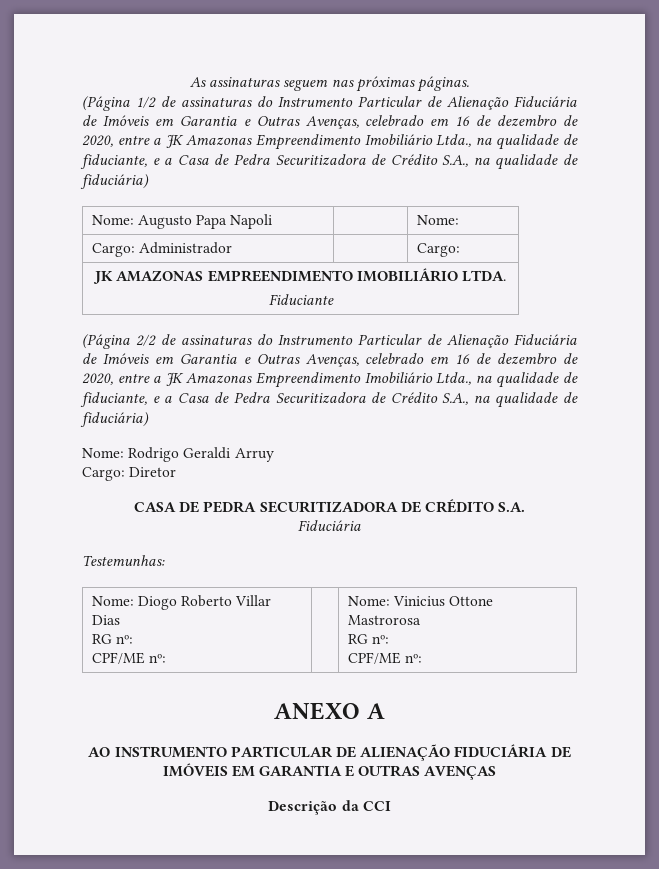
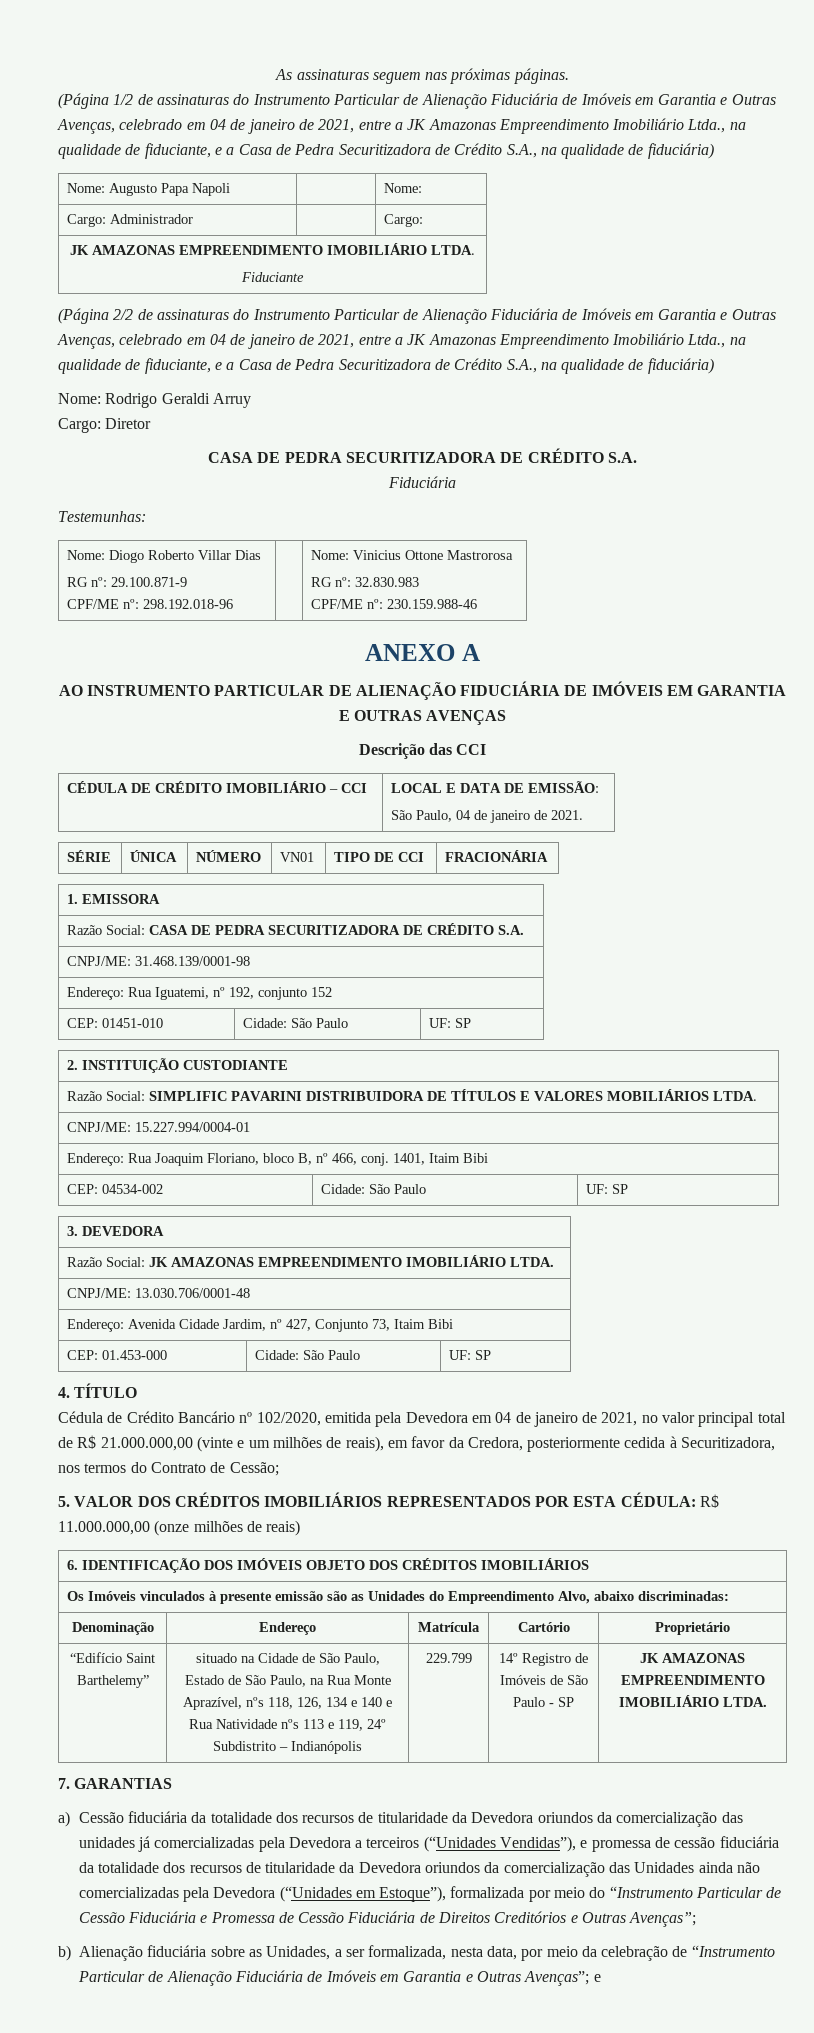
[455,115,578,126] [82,135,113,147] 16 de dezembro de 2020, -> [209,119,355,134] 04 de janeiro de 2021,
[455,353,578,364] [82,373,113,385] 16 de dezembro de 2020, -> [209,334,355,349] 04 de janeiro de 2021,
[91,652,166,664] // CPF/ME nº: -> [111,577,188,587] [67,599,234,609] 29.100.871-9 // CPF/ME nº: 298.192.018-96
[347,652,422,664] // CPF/ME nº: -> [355,577,420,587] [311,599,478,609] 32.830.983 // CPF/ME nº: 230.159.988-46
[341,800,391,811] da CCI -> [429,743,487,755] [67,781,368,793] [391,781,600,793] [391,810,584,823] [67,850,112,862] [130,850,178,862] [196,850,262,862] [280,852,315,862] [334,852,425,862] [445,850,549,862] [67,894,161,904] [67,923,525,935] [67,956,251,966] [67,987,333,1000] [67,1018,164,1028] [243,1018,349,1028] [429,1018,472,1028] [67,1058,289,1073] [67,1089,758,1101] [67,1122,251,1132] [67,1153,489,1166] [67,1184,164,1194] [321,1184,427,1194] [586,1184,629,1194] [67,1226,165,1236] [67,1255,555,1267] [67,1288,251,1298] [67,1319,454,1332] [67,1350,168,1360] [255,1350,361,1360] [449,1350,492,1360] [58,1383,138,1398] [58,1411,786,1427] [58,1435,776,1452] [58,1462,279,1476] [58,1492,719,1508] [58,1520,301,1536] [67,1558,590,1573] [67,1591,730,1604] [71,1622,154,1635] [259,1622,316,1635] [418,1622,480,1632] [517,1622,570,1632] [655,1622,730,1635] [70,1652,155,1663] [76,1675,149,1688] [195,1653,380,1665] [184,1675,391,1687] [183,1697,392,1710] [189,1719,386,1731] [213,1741,362,1754] [425,1653,472,1663] [499,1653,588,1666] [499,1675,588,1685] [513,1697,574,1707] [640,1653,745,1663] [620,1675,765,1685] [618,1695,767,1707] [58,1778,173,1789] [58,1811,743,1827] [78,1836,779,1852] [78,1862,761,1877] [78,1886,782,1902] [78,1911,697,1927] [58,1945,775,1961] [78,1970,601,1986] das CCI // CÉDULA DE CRÉDITO IMOBILIÁRIO – CCI | LOCAL E DATA DE EMISSÃO: // São Paulo, 04 de janeiro de 2021. // SÉRIE | ÚNICA | NÚMERO | VN01 | TIPO DE CCI | FRACIONÁRIA // 1. EMISSORA // Razão Social: CASA DE PEDRA SECURITIZADORA DE CRÉDITO S.A. // CNPJ/ME: 31.468.139/0001-98 // Endereço: Rua Iguatemi, nº 192, conjunto 152 // CEP: 01451-010 | Cidade: São Paulo | UF: SP // 2. INSTITUIÇÃO CUSTODIANTE // Razão Social: SIMPLIFIC PAVARINI DISTRIBUIDORA DE TÍTULOS E VALORES MOBILIÁRIOS LTDA. // CNPJ/ME: 15.227.994/0004-01 // Endereço: Rua Joaquim Floriano, bloco B, nº 466, conj. 1401, Itaim Bibi // CEP: 04534-002 | Cidade: São Paulo | UF: SP // 3. DEVEDORA // Razão Social: JK AMAZONAS EMPREENDIMENTO IMOBILIÁRIO LTDA. // CNPJ/ME: 13.030.706/0001-48 // Endereço: Avenida Cidade Jardim, nº 427, Conjunto 73, Itaim Bibi // CEP: 01.453-000 | Cidade: São Paulo | UF: SP // 4. TÍTULO // Cédula de Crédito Bancário nº 102/2020, emitida pela Devedora em 04 de janeiro de 2021, no valor principal total de R$ 21.000.000,00 (vinte e um milhões de reais), em favor da Credora, posteriormente cedida à Securitizadora, nos termos do Contrato de Cessão; // 5. VALOR DOS CRÉDITOS IMOBILIÁRIOS REPRESENTADOS POR ESTA CÉDULA: R$ 11.000.000,00 (onze milhões de reais) // 6. IDENTIFICAÇÃO DOS IMÓVEIS OBJETO DOS CRÉDITOS IMOBILIÁRIOS // Os Imóveis vinculados à presente emissão são as Unidades do Empreendimento Alvo, abaixo discriminadas: // Denominação | Endereço | Matrícula | Cartório | Proprietário // “Edifício Saint Barthelemy” | situado na Cidade de São Paulo, Estado de São Paulo, na Rua Monte Aprazível, nºs 118, 126, 134 e 140 e Rua Natividade nºs 113 e 119, 24º Subdistrito – Indianópolis | 229.799 | 14º Registro de Imóveis de São Paulo - SP | JK AMAZONAS EMPREENDIMENTO IMOBILIÁRIO LTDA. // 7. GARANTIAS // a) Cessão fiduciária da totalidade dos recursos de titularidade da Devedora oriundos da comercialização das unidades já comercializadas pela Devedora a terceiros (“Unidades Vendidas”), e promessa de cessão fiduciária da totalidade dos recursos de titularidade da Devedora oriundos da comercialização das Unidades ainda não comercializadas pela Devedora (“Unidades em Estoque”), formalizada por meio do “Instrumento Particular de Cessão Fiduciária e Promessa de Cessão Fiduciária de Direitos Creditórios e Outras Avenças”; // b) Alienação fiduciária sobre as Unidades, a ser formalizada, nesta data, por meio da celebração de “Instrumento Particular de Alienação Fiduciária de Imóveis em Garantia e Outras Avenças”; e

